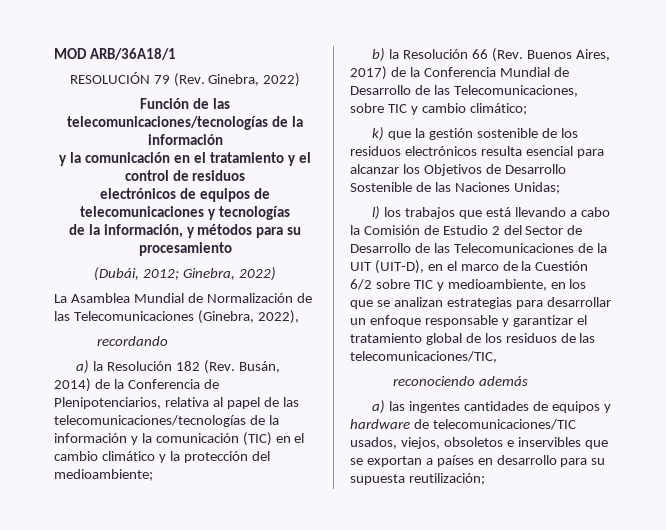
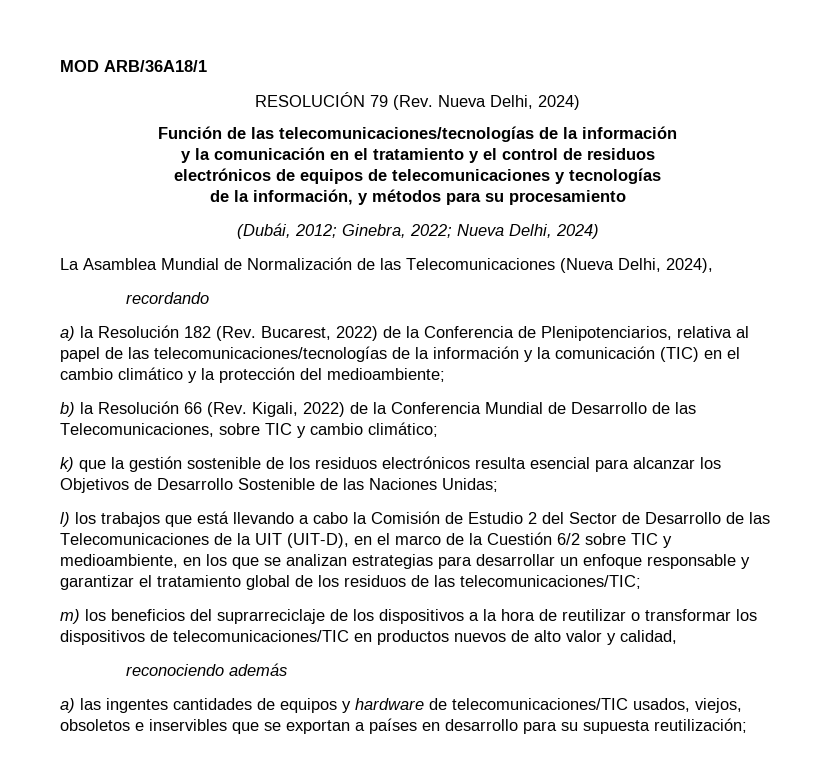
[208,73,301,87] Ginebra, 2022) -> [438,95,580,110] Nueva Delhi, 2024)
[238,267,276,281] 2022) -> [409,224,599,239] 2022; Nueva Delhi, 2024)
[197,310,299,324] (Ginebra, 2022), -> [560,258,713,273] (Nueva Delhi, 2024),
[238,361,280,373] [54,378,91,392] Busán, 2014) -> [261,326,378,341] Bucarest, 2022)
[526,49,610,61] [350,66,387,80] Buenos Aires, 2017) -> [252,402,345,417] Kigali, 2022)
[350,351,497,363] telecomunicaciones/TIC, -> [460,575,641,589] [60,609,757,624] [60,630,677,645] telecomunicaciones/TIC; // m) los beneficios del suprarreciclaje de los dispositivos a la hora de reutilizar o transformar los dispositivos de telecomunicaciones/TIC en productos nuevos de alto valor y calidad,

